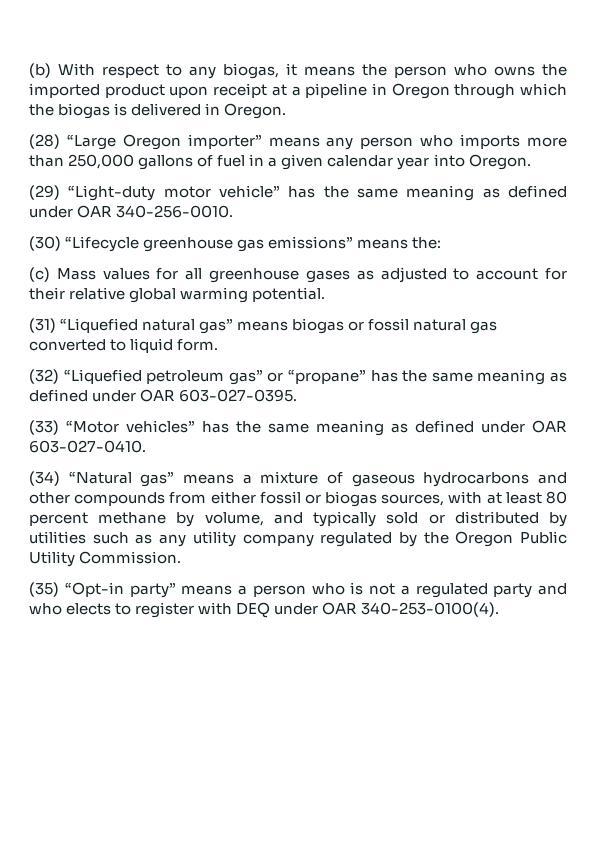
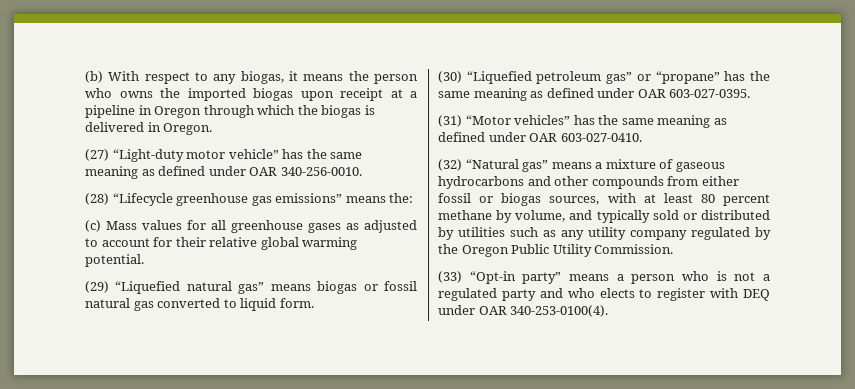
[104,84,165,98] product -> [253,88,293,101] biogas
[29,134,568,150] [29,154,531,170] [29,185,60,200] (28) “Large Oregon importer” means any person who imports more than 250,000 gallons of fuel in a given calendar year into Oregon. // (29) -> [85,149,109,161] (27)
[29,236,61,251] (30) -> [85,193,109,205] (28)
[29,318,56,333] (31) -> [85,281,109,293] (29)
[29,369,59,384] (32) -> [438,71,462,83] (30)
[29,420,59,435] (33) -> [438,115,462,127] (31)
[29,471,60,486] (34) -> [438,159,462,171] (32)
[29,582,59,597] (35) -> [438,271,462,283] (33)

